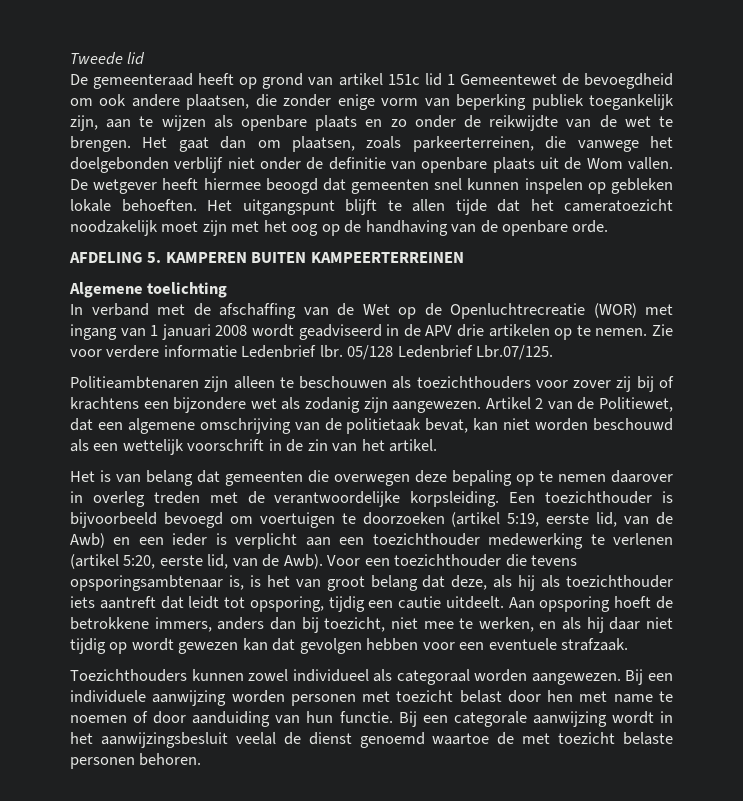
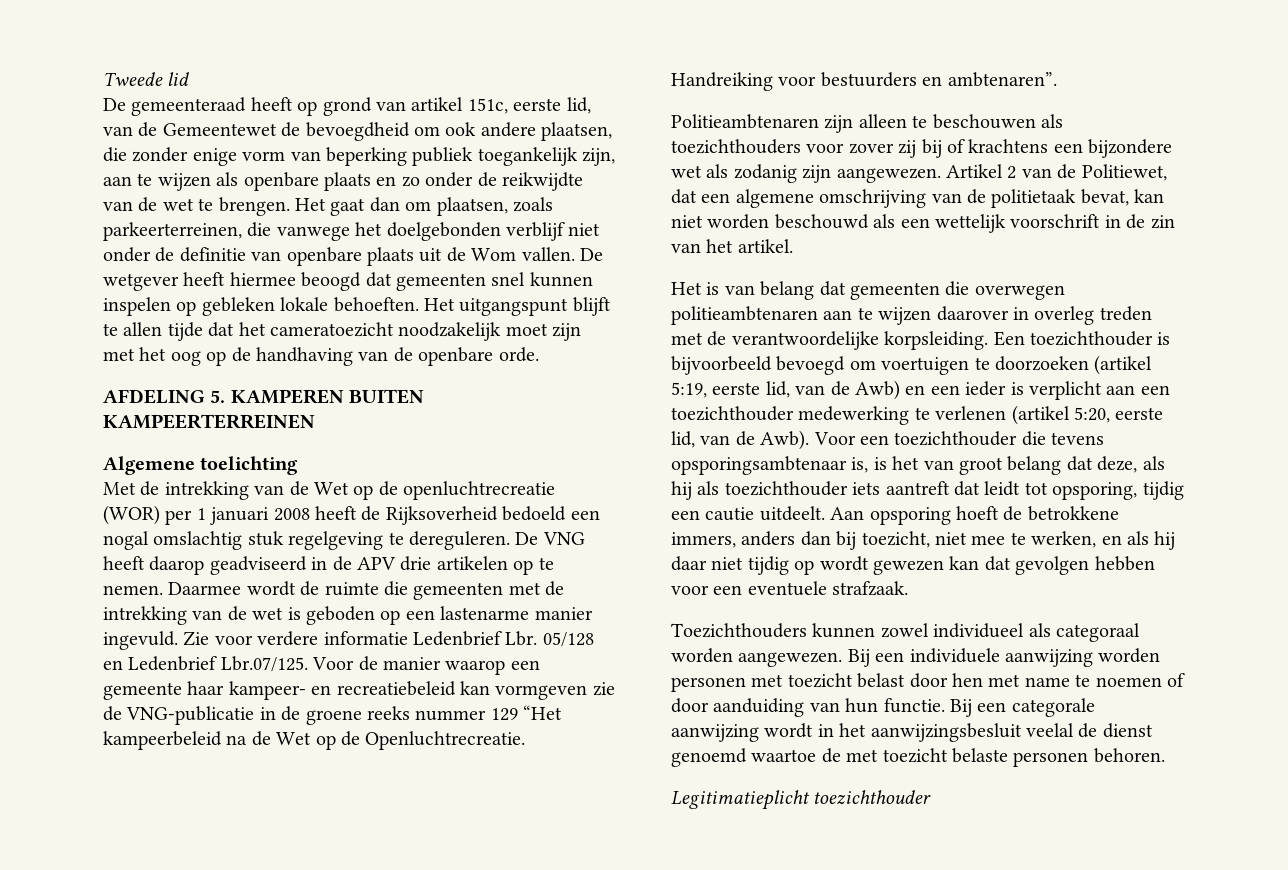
[387,73,455,86] 151c lid 1 -> [467,97,591,114] [103,122,158,137] 151c, eerste lid, van de
[70,303,296,319] In verband met de afschaffing -> [103,481,249,500] Met de intrekking
[450,303,673,319] [70,324,294,340] Openluchtrecreatie (WOR) met ingang van 1 januari 2008 wordt -> [403,481,556,500] [103,505,600,525] [103,531,585,550] [103,556,205,575] openluchtrecreatie (WOR) per 1 januari 2008 heeft de Rijksoverheid bedoeld een nogal omslachtig stuk regelgeving te dereguleren. De VNG heeft daarop
(648, 332) none -> [168,581,565,600] [103,606,593,625] [103,631,178,650] Daarmee wordt de ruimte die gemeenten met de intrekking van de wet is geboden op een lastenarme manier ingevuld.
[319,345,394,360] lbr. 05/128 -> [505,631,594,647] [103,660,123,670] Lbr. 05/128 en
(554, 352) none -> [312,656,540,675] [103,681,615,700] [103,705,563,725] [103,731,526,750] [671,72,1057,91] Voor de manier waarop een gemeente haar kampeer- en recreatiebeleid kan vormgeven zie de VNG-publicatie in de groene reeks nummer 129 “Het kampeerbeleid na de Wet op de Openluchtrecreatie. Handreiking voor bestuurders en ambtenaren”.
[415,470,606,486] deze bepaling op te nemen -> [671,306,932,325] politieambtenaren aan te wijzen
(202, 759) none -> [671,790,932,810] // Legitimatieplicht toezichthouder

